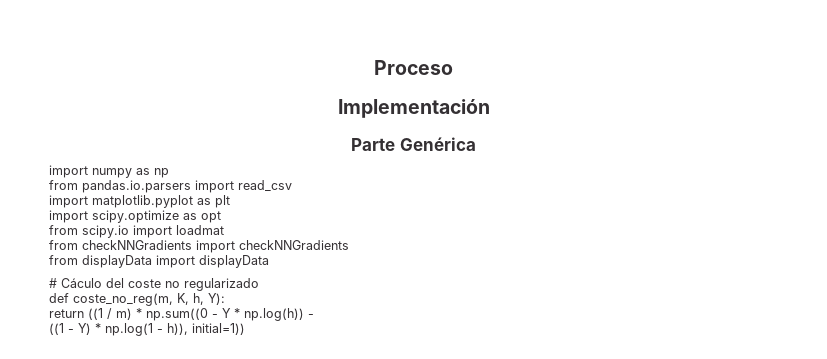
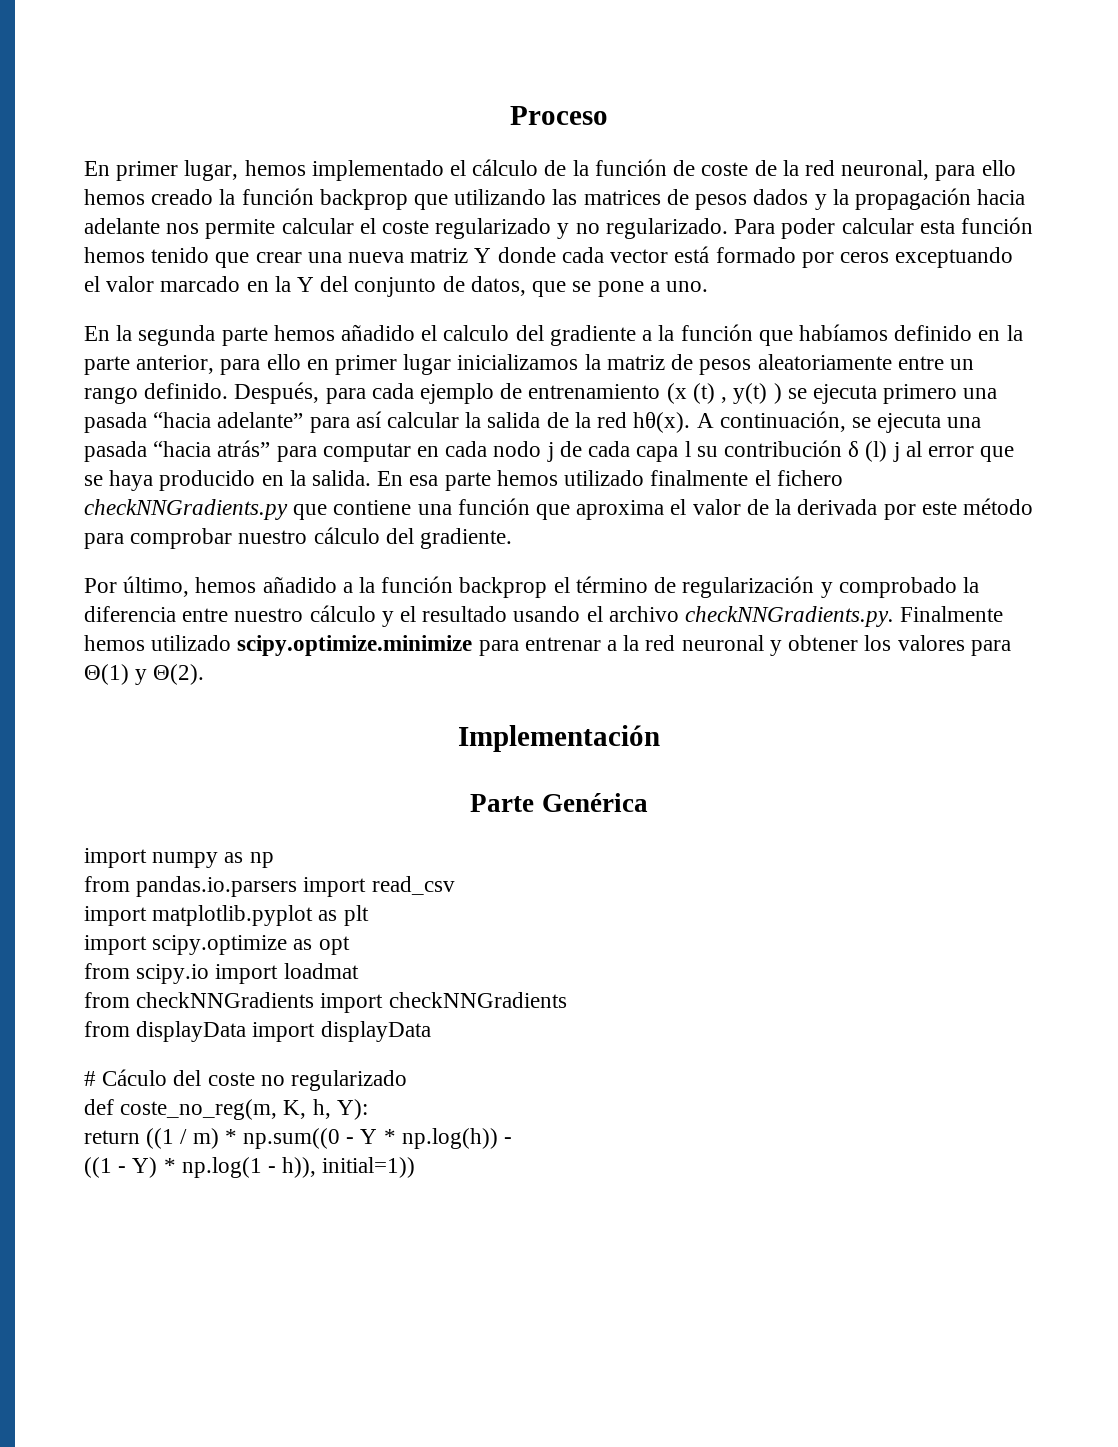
(453, 67) none -> [84,159,1016,181] [84,188,1026,210] [84,217,1033,239] [84,246,1014,268] [84,276,708,297] [84,324,1023,346] [84,354,974,375] [84,382,998,404] [84,411,982,433] [84,440,1015,462] [84,470,843,491] [84,498,1033,520] [84,527,513,549] [84,576,979,598] [84,605,1004,627] [84,635,1011,656] [84,664,205,685] // En primer lugar, hemos implementado el cálculo de la función de coste de la red neuronal, para ello hemos creado la función backprop que utilizando las matrices de pesos dados y la propagación hacia adelante nos permite calcular el coste regularizado y no regularizado. Para poder calcular esta función hemos tenido que crear una nueva matriz Y donde cada vector está formado por ceros exceptuando el valor marcado en la Y del conjunto de datos, que se pone a uno. // En la segunda parte hemos añadido el calculo del gradiente a la función que habíamos definido en la parte anterior, para ello en primer lugar inicializamos la matriz de pesos aleatoriamente entre un rango definido. Después, para cada ejemplo de entrenamiento (x (t) , y(t) ) se ejecuta primero una pasada “hacia adelante” para así calcular la salida de la red hθ(x). A continuación, se ejecuta una pasada “hacia atrás” para computar en cada nodo j de cada capa l su contribución δ (l) j al error que se haya producido en la salida. En esa parte hemos utilizado finalmente el fichero checkNNGradients.py que contiene una función que aproxima el valor de la derivada por este método para comprobar nuestro cálculo del gradiente. // Por último, hemos añadido a la función backprop el término de regularización y comprobado la diferencia entre nuestro cálculo y el resultado usando el archivo checkNNGradients.py. Finalmente hemos utilizado scipy.optimize.minimize para entrenar a la red neuronal y obtener los valores para Θ(1) y Θ(2).

